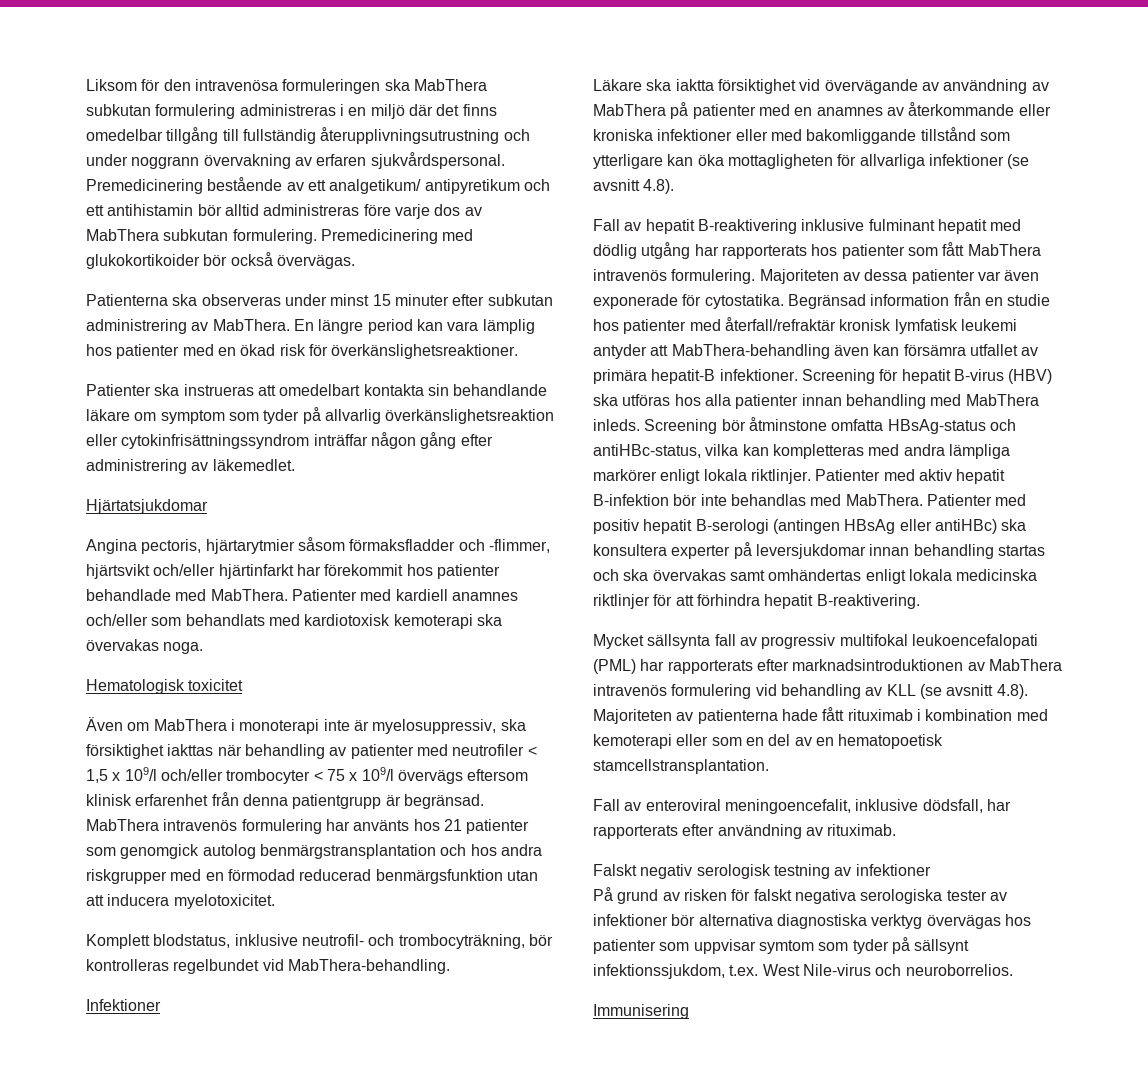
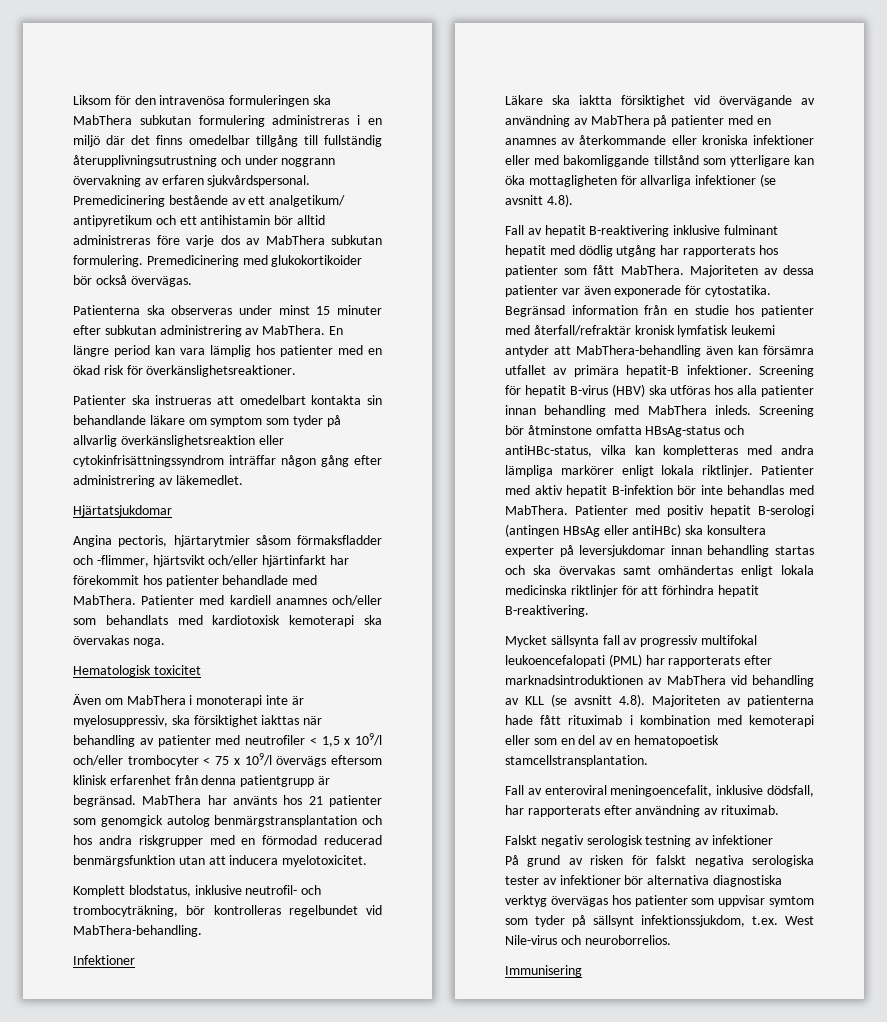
[163,819,322,834] intravenös formulering -> (202, 800) none
[967,244,1041,256] [593,269,756,284] MabThera intravenös formulering. -> [620,265,684,275] MabThera.
[593,684,752,699] intravenös formulering -> (726, 680) none

